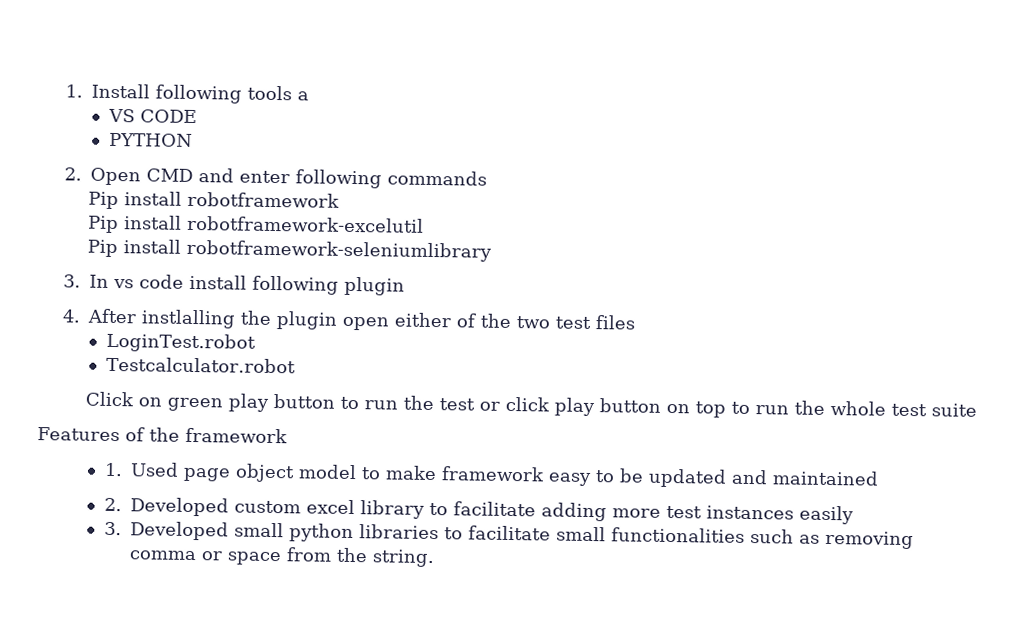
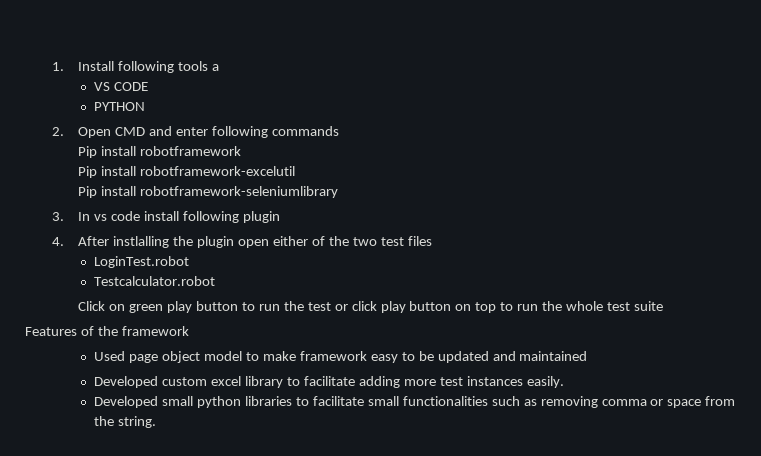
[103,462,123,477] 1. -> (189, 331) none
[103,497,122,512] 2. -> (588, 356) none
[798,505,854,525] [103,521,122,536] easily // 3. -> [526,376,564,388] easily. //

